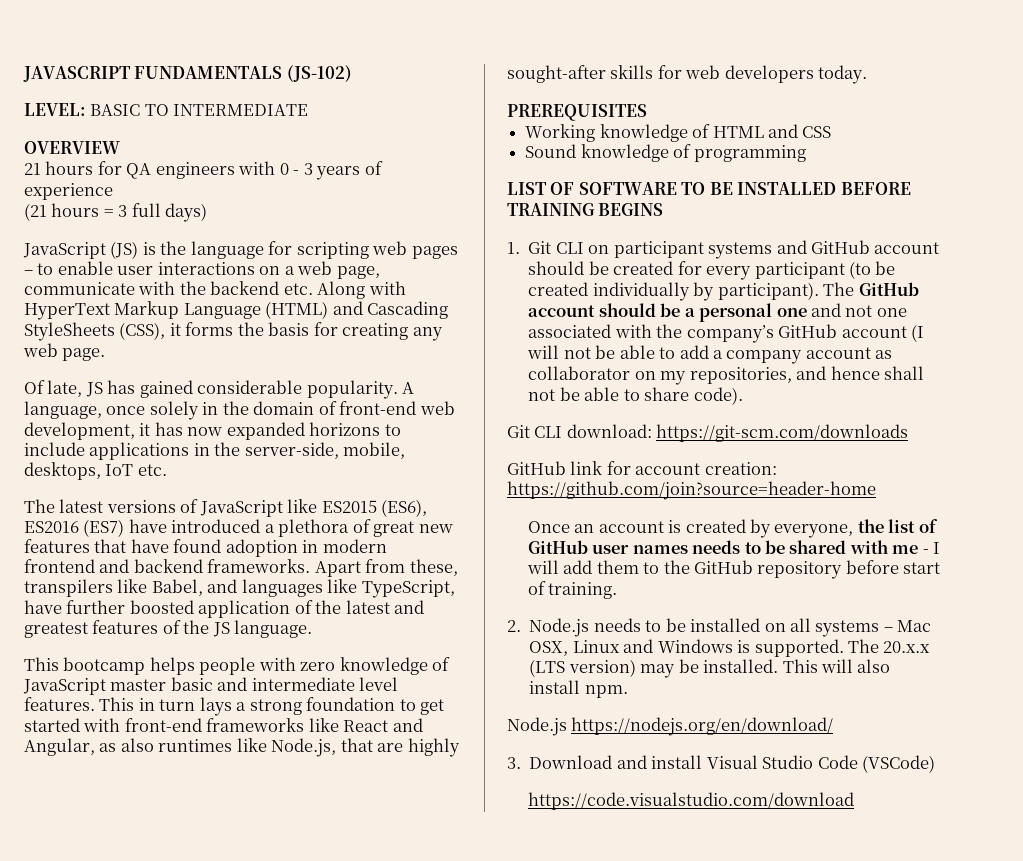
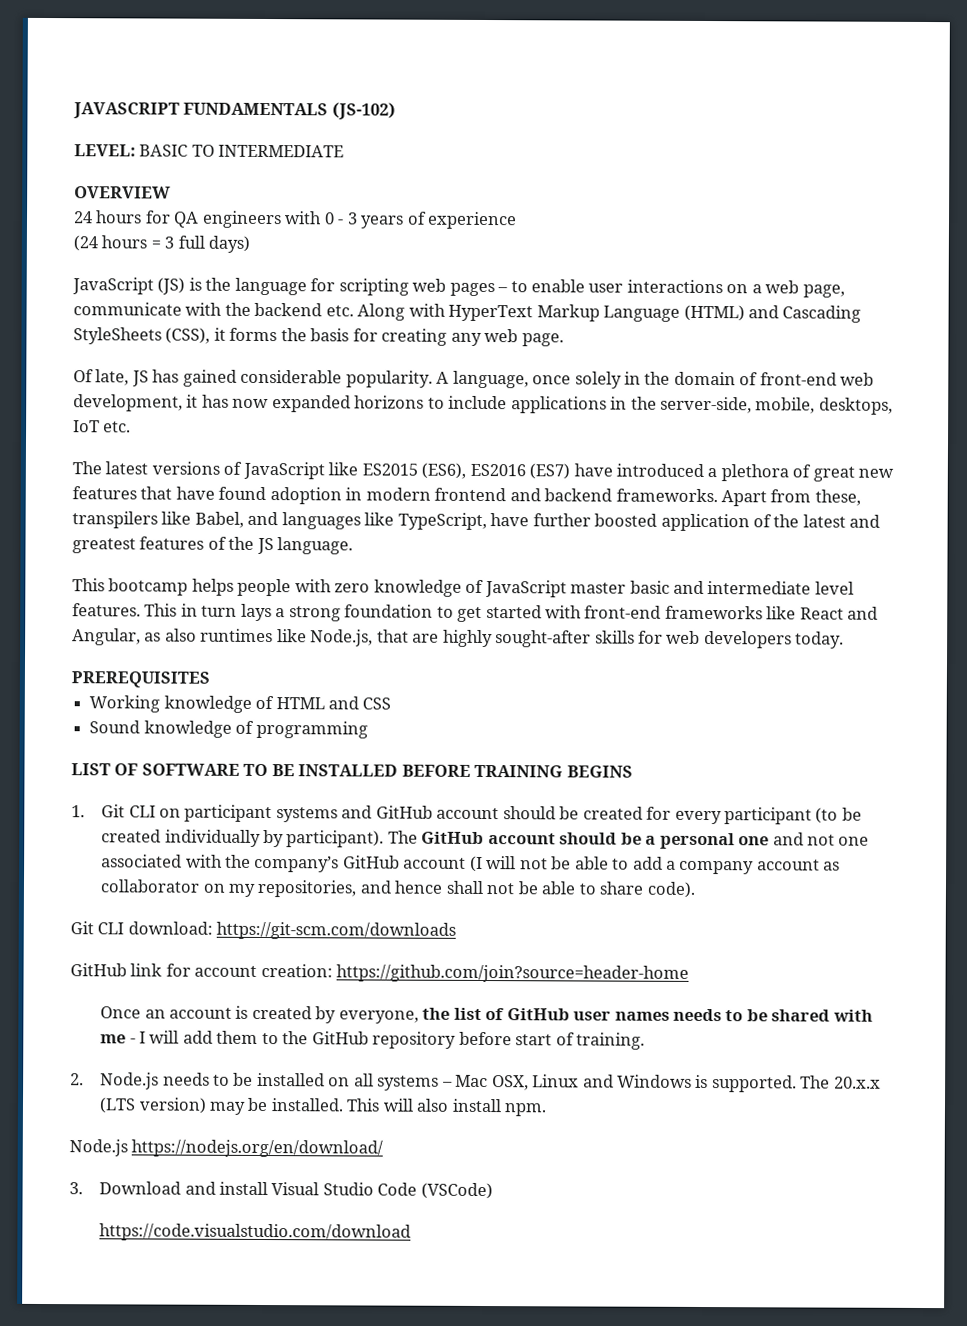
[24,163,41,175] 21 -> [73,211,93,224] 24
[24,203,47,221] (21 -> [73,235,98,252] (24

